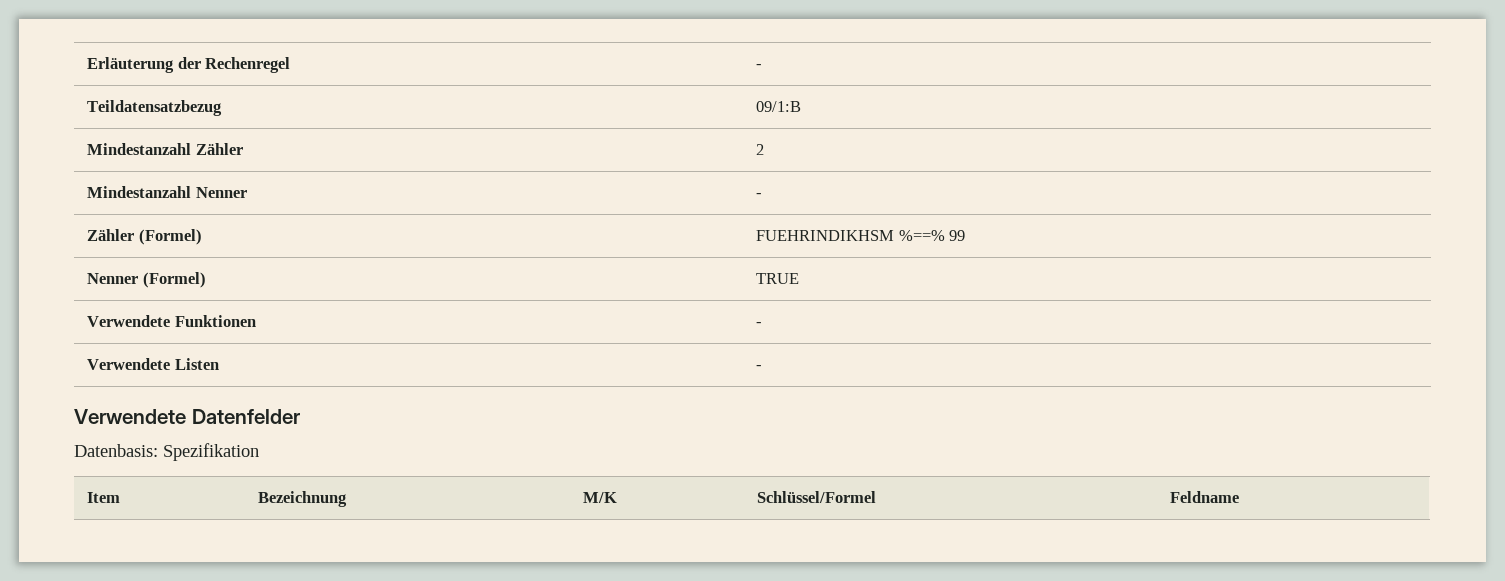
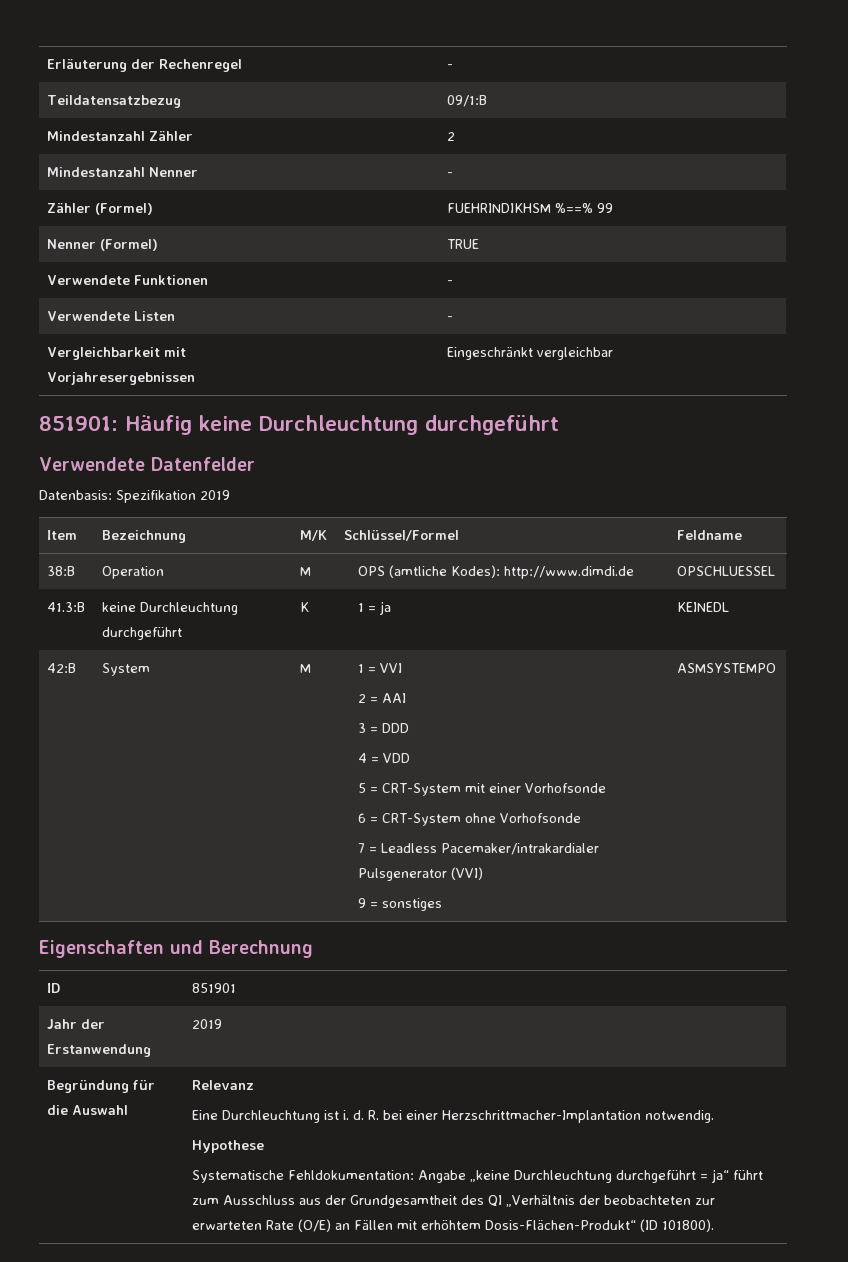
(763, 367) none -> [47,347,187,360] [47,372,196,385] [447,347,614,360] [39,415,559,435] // Vergleichbarkeit mit // Vorjahresergebnissen | Eingeschränkt vergleichbar // 851901: Häufig keine Durchleuchtung durchgeführt
(259, 452) none -> [200,490,230,500] 2019
(1240, 497) none -> [47,566,76,576] [102,566,165,579] [300,567,312,576] [357,565,634,579] [677,566,776,576] [47,602,86,612] [102,602,239,615] [102,627,183,640] [300,602,310,612] [357,601,391,615] [677,602,730,612] [47,663,77,673] [102,663,151,676] [300,664,312,673] [357,663,402,673] [357,693,406,703] [357,723,409,733] [357,753,410,763] [357,783,606,796] [357,813,581,826] [357,843,599,855] [357,867,483,881] [357,898,442,911] [677,663,777,673] [39,940,313,958] [47,983,62,993] [192,983,237,993] [47,1019,106,1029] [47,1044,152,1057] [192,1019,223,1029] [47,1080,156,1093] [47,1105,129,1115] [192,1080,255,1090] [192,1110,715,1123] [192,1140,265,1153] [192,1169,764,1183] [192,1195,716,1208] [192,1219,715,1232] // 38:B | Operation | M | OPS (amtliche Kodes): http://www.dimdi.de | OPSCHLUESSEL // 41.3:B | keine Durchleuchtung durchgeführt | K | 1 = ja | KEINEDL // 42:B | System | M | 1 = VVI // 2 = AAI // 3 = DDD // 4 = VDD // 5 = CRT-System mit einer Vorhofsonde // 6 = CRT-System ohne Vorhofsonde // 7 = Leadless Pacemaker/intrakardialer Pulsgenerator (VVI) // 9 = sonstiges | ASMSYSTEMPO // Eigenschaften und Berechnung // ID | 851901 // Jahr der Erstanwendung | 2019 // Begründung für die Auswahl | Relevanz // Eine Durchleuchtung ist i. d. R. bei einer Herzschrittmacher-Implantation notwendig. // Hypothese // Systematische Fehldokumentation: Angabe „keine Durchleuchtung durchgeführt = ja“ führt zum Ausschluss aus der Grundgesamtheit des QI „Verhältnis der beobachteten zur erwarteten Rate (O/E) an Fällen mit erhöhtem Dosis-Flächen-Produkt“ (ID 101800).

